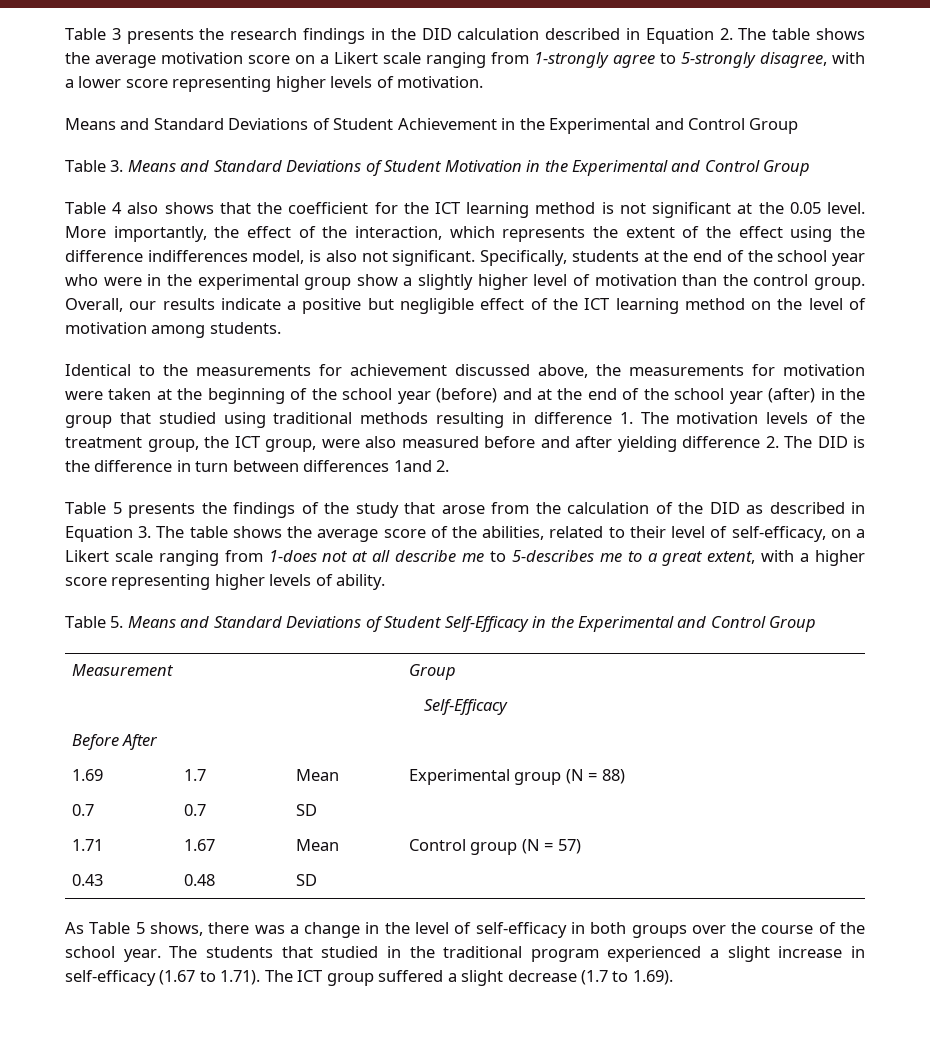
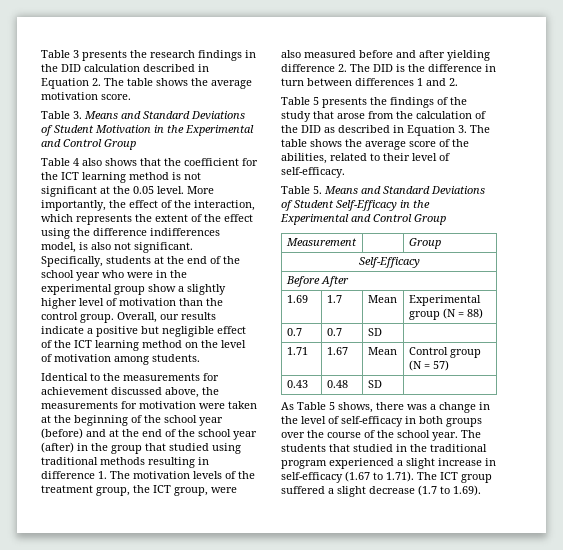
[248,52,865,68] [65,76,484,92] [65,118,799,134] score on a Likert scale ranging from 1-strongly agree to 5-strongly disagree, with a lower score representing higher levels of motivation. // Means and Standard Deviations of Student Achievement in the Experimental and Control Group -> [101,94,131,100] score.
[393,460,432,472] 1and -> [417,78,446,86] 1 and
[731,526,865,542] [65,550,866,566] [65,574,386,590] self-efficacy, on a Likert scale ranging from 1-does not at all describe me to 5-describes me to a great extent, with a higher score representing higher levels of ability. -> [281,167,345,178] self-efficacy.

